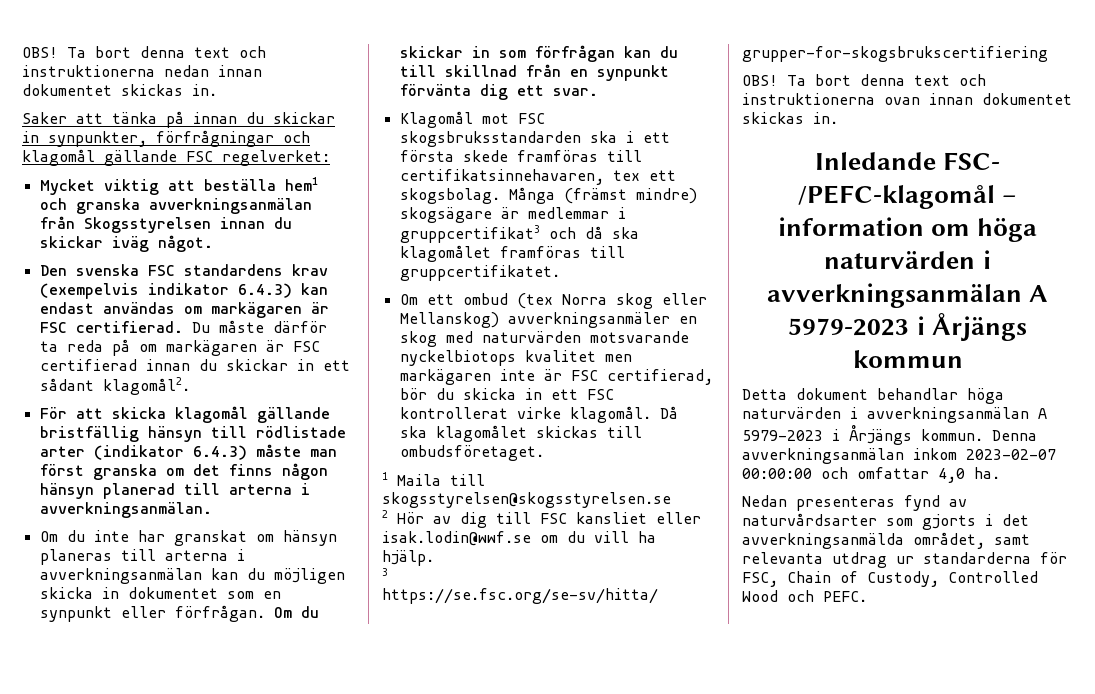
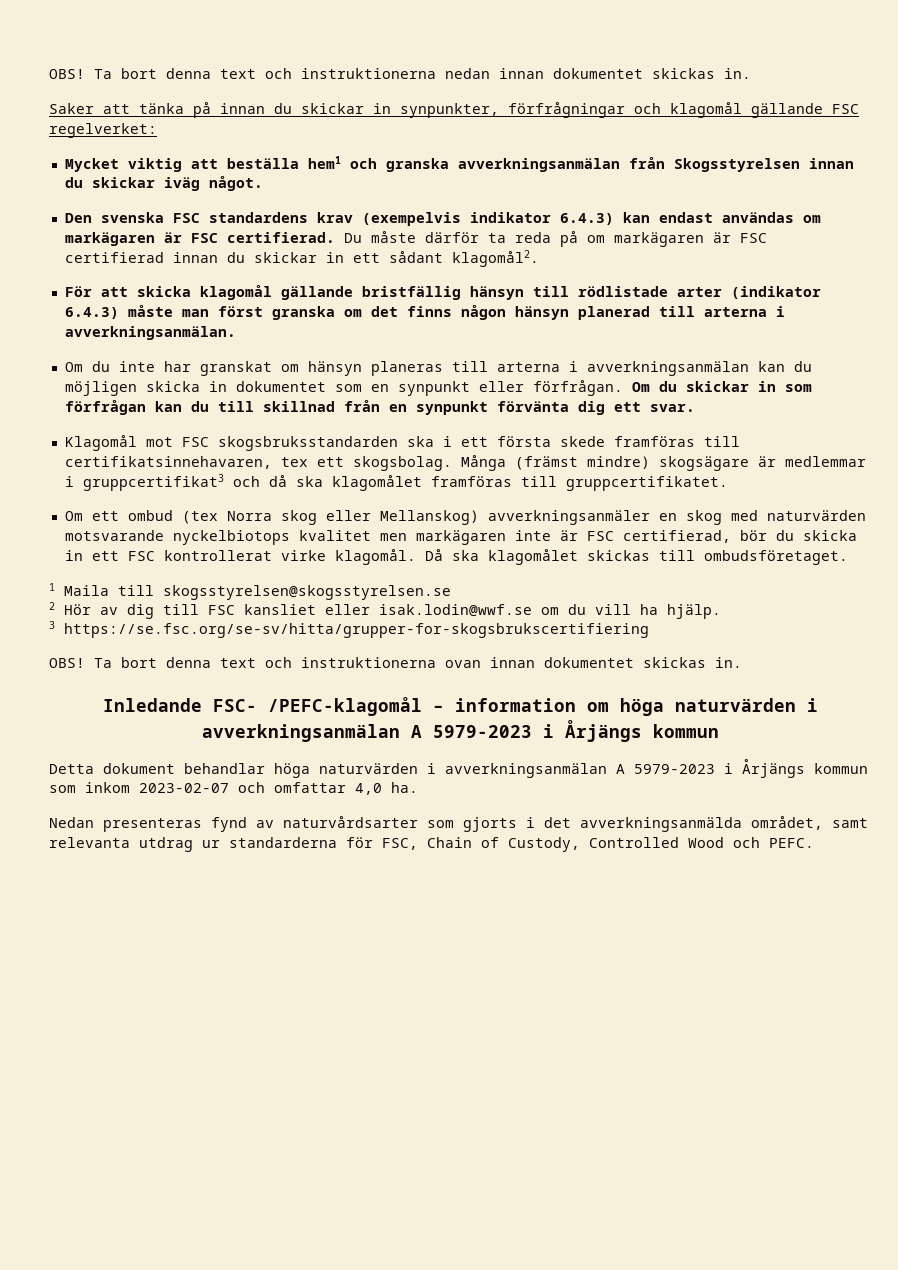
[921,429,1037,441] [742,448,904,464] kommun. Denna avverkningsanmälan -> [814,763,868,774] [49,785,76,793] kommun som
[742,468,812,479] 00:00:00 -> (229, 788) none

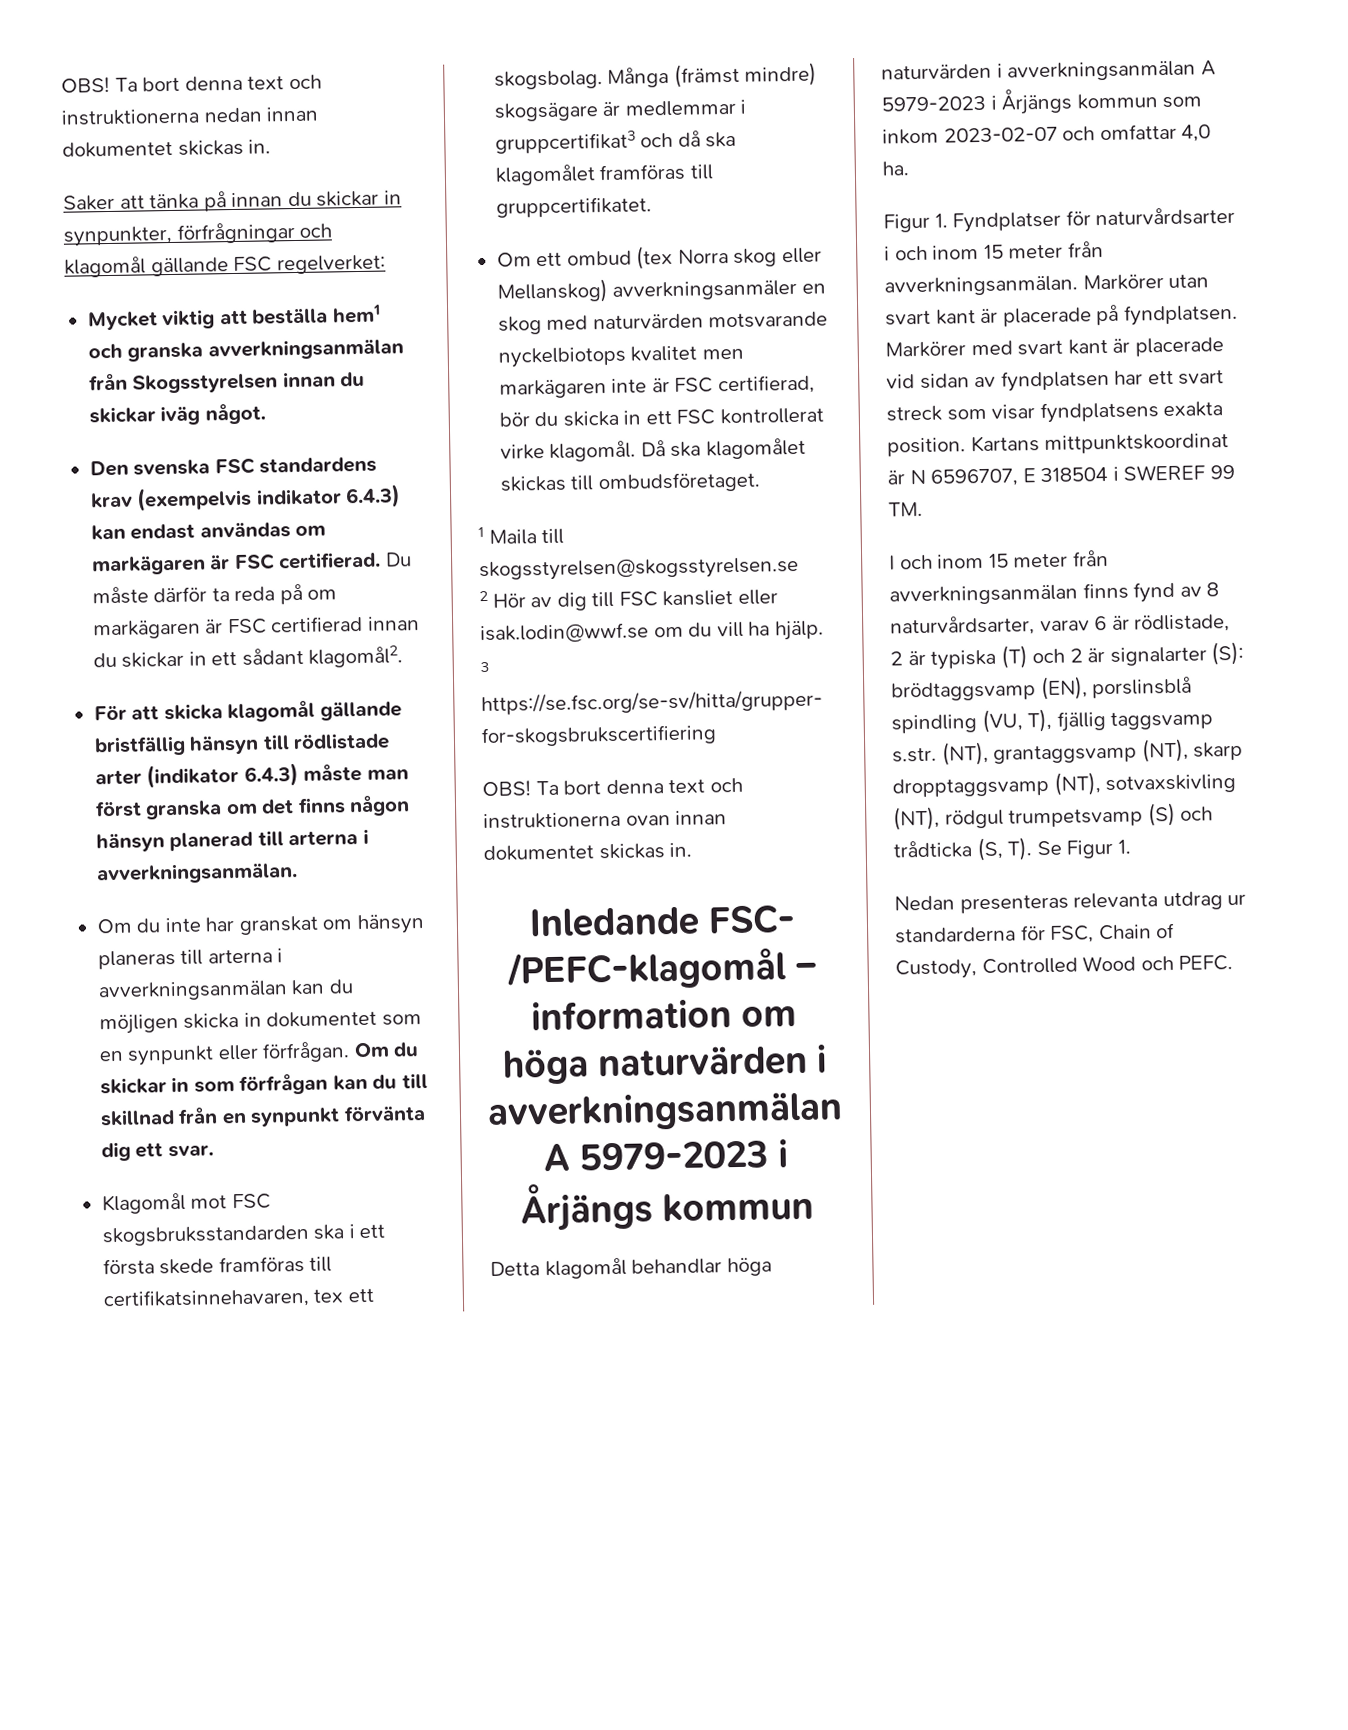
[103,763,175,774] dokument -> [544,1257,627,1280] klagomål
[49,816,868,832] Nedan presenteras fynd av naturvårdsarter som gjorts i det avverkningsanmälda området, samt -> [883,206,1236,233] [884,241,1104,261] [884,274,1210,297] [885,303,1238,327] [885,337,1224,358] [886,369,1225,392] [886,401,1224,424] [887,433,1230,457] [887,464,1235,487] [888,501,923,517] [889,549,1109,570] [889,581,1220,606] [890,614,1231,637] [890,641,1245,670] [891,676,1193,702] [891,708,1214,734] [892,738,1244,766] [892,772,1237,798] [893,802,1214,831] [893,837,1131,862] [894,894,1069,914] Figur 1. Fyndplatser för naturvårdsarter i och inom 15 meter från avverkningsanmälan. Markörer utan svart kant är placerade på fyndplatsen. Markörer med svart kant är placerade vid sidan av fyndplatsen har ett svart streck som visar fyndplatsens exakta position. Kartans mittpunktskoordinat är N 6596707, E 318504 i SWEREF 99 TM. // I och inom 15 meter från avverkningsanmälan finns fynd av 8 naturvårdsarter, varav 6 är rödlistade, 2 är typiska (T) och 2 är signalarter (S): brödtaggsvamp (EN), porslinsblå spindling (VU, T), fjällig taggsvamp s.str. (NT), grantaggsvamp (NT), skarp dropptaggsvamp (NT), sotvaxskivling (NT), rödgul trumpetsvamp (S) och trådticka (S, T). Se Figur 1. // Nedan presenteras

